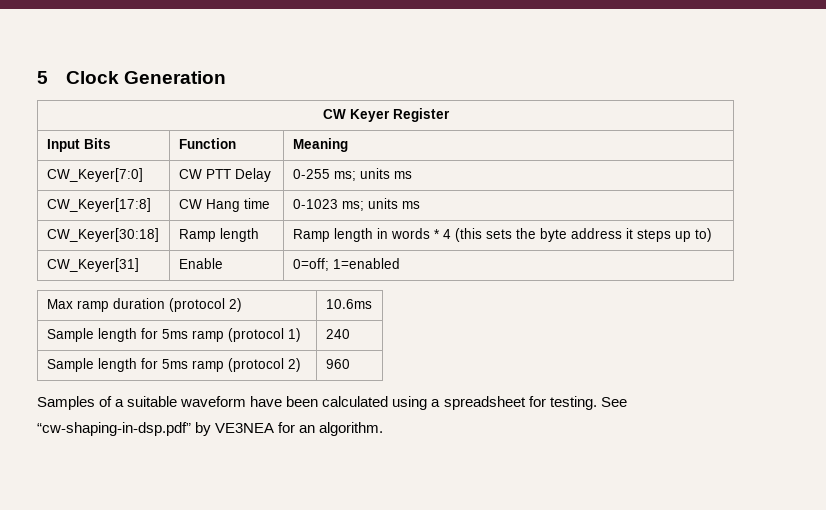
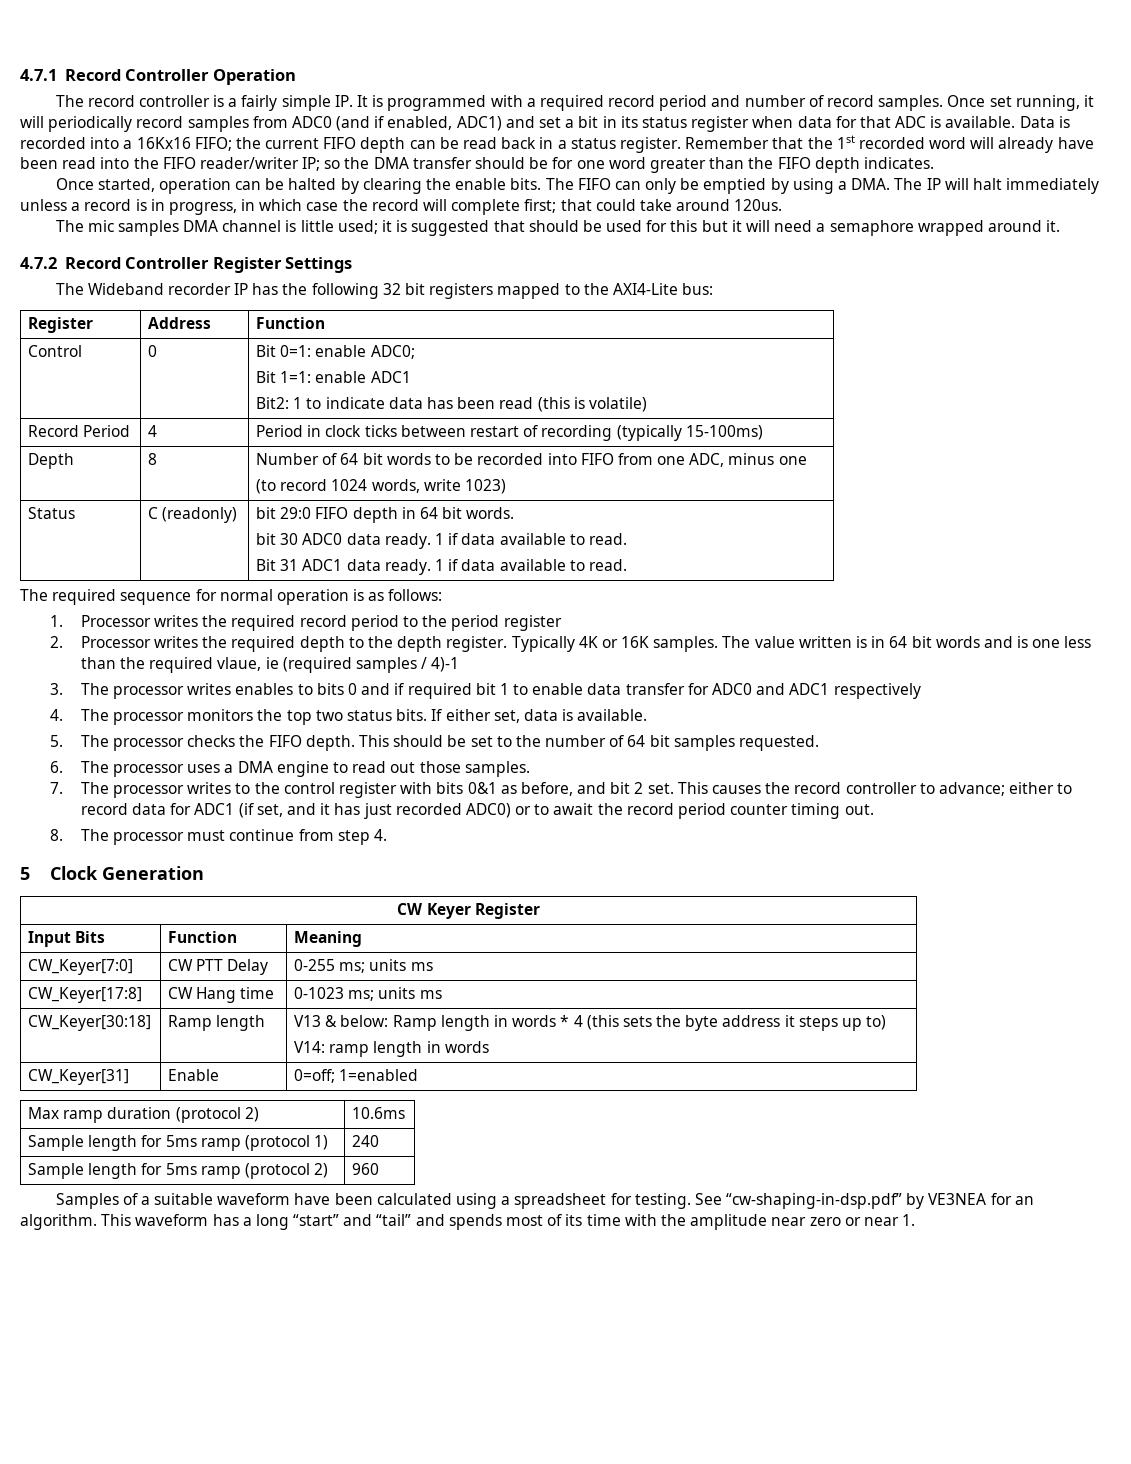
(37, 77) none -> [20,69,296,85] [55,95,1094,111] [20,116,1070,132] [20,135,1094,153] [20,157,934,173] [55,178,1100,194] [20,199,783,215] [55,220,1061,236] [20,257,353,273] [55,283,714,299] [28,317,94,333] [148,317,212,329] [256,317,326,329] [28,345,83,357] [148,345,158,357] [256,345,415,359] [256,371,411,383] [256,397,647,412] [28,425,131,437] [148,425,158,437] [256,425,763,441] [28,453,75,469] [148,453,158,465] [256,453,807,467] [256,479,507,494] [28,507,76,519] [148,507,238,523] [256,507,515,523] [256,533,627,549] [256,559,627,575] [20,589,443,605] [50,615,562,631] [50,636,1092,652] [80,657,460,673] [50,683,921,699] [50,709,648,725] [50,735,819,751] [50,761,530,777] [50,782,1073,798] [80,803,874,819] [50,829,387,845] 4.7.1 Record Controller Operation // The record controller is a fairly simple IP. It is programmed with a required record period and number of record samples. Once set running, it will periodically record samples from ADC0 (and if enabled, ADC1) and set a bit in its status register when data for that ADC is available. Data is recorded into a 16Kx16 FIFO; the current FIFO depth can be read back in a status register. Remember that the 1st recorded word will already have been read into the FIFO reader/writer IP; so the DMA transfer should be for one word greater than the FIFO depth indicates. // Once started, operation can be halted by clearing the enable bits. The FIFO can only be emptied by using a DMA. The IP will halt immediately unless a record is in progress, in which case the record will complete first; that could take around 120us. // The mic samples DMA channel is little used; it is suggested that should be used for this but it will need a semaphore wrapped around it. // 4.7.2 Record Controller Register Settings // The Wideband recorder IP has the following 32 bit registers mapped to the AXI4-Lite bus: // Register | Address | Function // Control | 0 | Bit 0=1: enable ADC0; // Bit 1=1: enable ADC1 // Bit2: 1 to indicate data has been read (this is volatile) // Record Period | 4 | Period in clock ticks between restart of recording (typically 15-100ms) // Depth | 8 | Number of 64 bit words to be recorded into FIFO from one ADC, minus one // (to record 1024 words, write 1023) // Status | C (readonly) | bit 29:0 FIFO depth in 64 bit words. // bit 30 ADC0 data ready. 1 if data available to read. // Bit 31 ADC1 data ready. 1 if data available to read. // The required sequence for normal operation is as follows: // 1. Processor writes the required record period to the period register // 2. Processor writes the required depth to the depth register. Typically 4K or 16K samples. The value written is in 64 bit words and is one less than the required vlaue, ie (required samples / 4)-1 // 3. The processor writes enables to bits 0 and if required bit 1 to enable data transfer for ADC0 and ADC1 respectively // 4. The processor monitors the top two status bits. If either set, data is available. // 5. The processor checks the FIFO depth. This should be set to the number of 64 bit samples requested. // 6. The processor uses a DMA engine to read out those samples. // 7. The processor writes to the control register with bits 0&1 as before, and bit 2 set. This causes the record controller to advance; either to record data for ADC1 (if set, and it has just recorded ADC0) or to await the record period counter timing out. // 8. The processor must continue from step 4. //
(259, 235) none -> [294,1015,389,1027] V13 & below:
(712, 235) none -> [294,1041,489,1057] // V14: ramp length in words
(384, 429) none -> [101,1214,916,1230] This waveform has a long “start” and “tail” and spends most of its time with the amplitude near zero or near 1.

